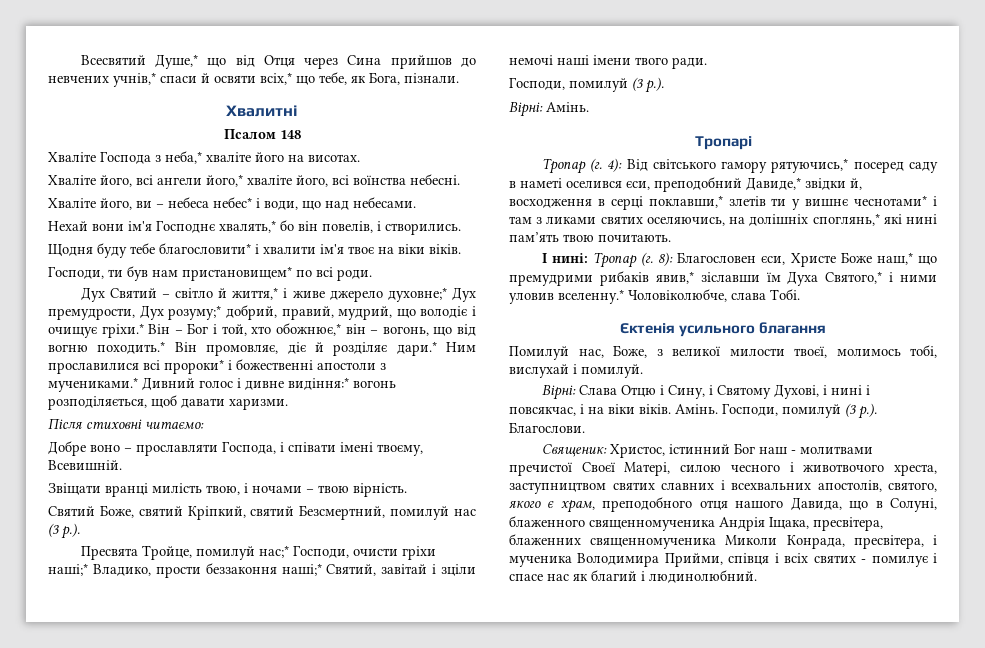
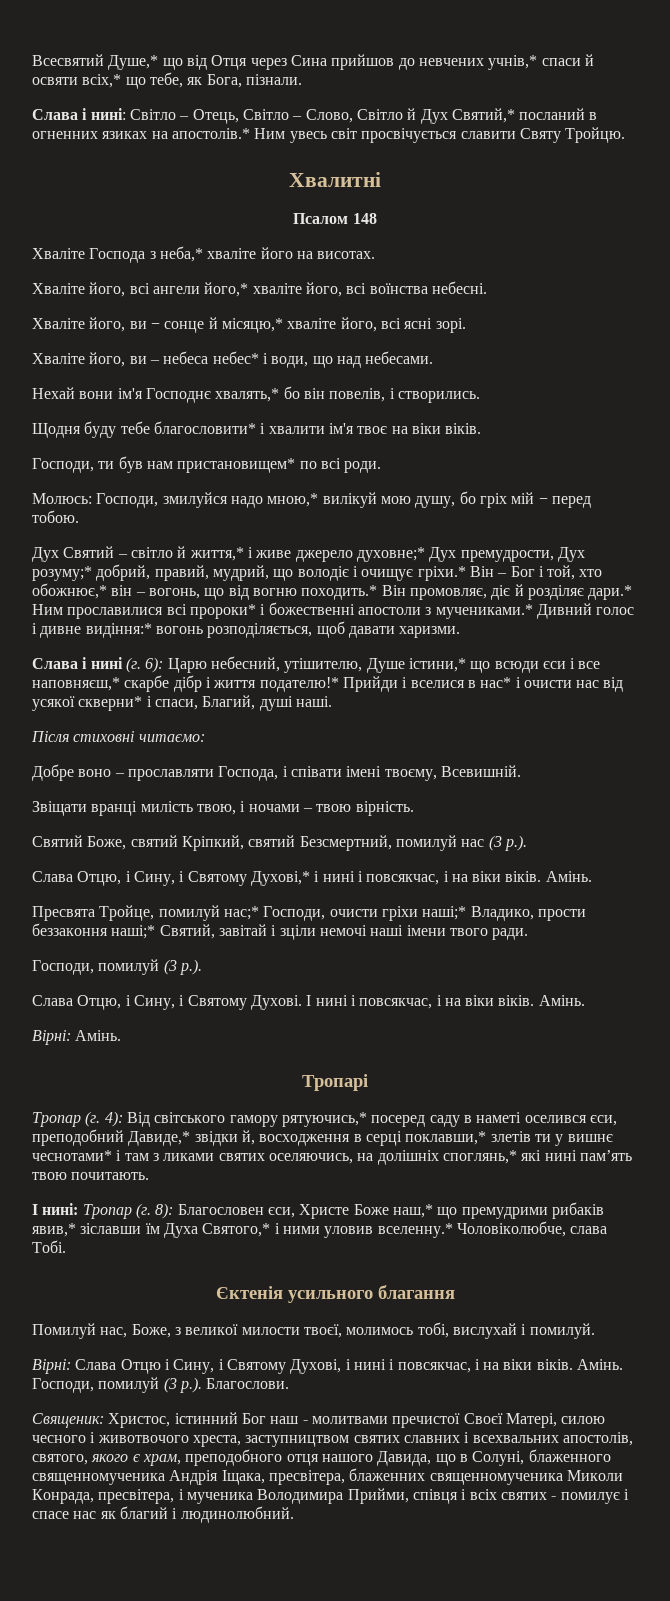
(459, 78) none -> [32,108,598,124] [32,127,626,143] // Слава і нині: Світло – Отець, Світло – Слово, Світло й Дух Святий,* посланий в огненних язиках на апостолів.* Ним увесь світ просвічується славити Святу Тройцю.
(460, 179) none -> [32,317,466,333] // Хваліте його, ви − сонце й місяцю,* хваліте його, всі ясні зорі.
(372, 275) none -> [32,491,591,508] [32,510,79,523] // Молюсь: Господи, змилуйся надо мною,* вилікуй мою душу, бо гріх мій − перед тобою.
(288, 404) none -> [32,656,601,673] [32,675,624,692] [32,695,332,711] // Слава і нині (г. 6): Царю небесний, утішителю, Душе істини,* що всюди єси і все наповняєш,* скарбе дібр і життя подателю!* Прийди і вселися в нас* і очисти нас від усякої скверни* і спаси, Благий, душі наші.
(80, 531) none -> [32,871,592,886] // Слава Отцю, і Сину, і Святому Духові,* і нині і повсякчас, і на віки віків. Амінь.
(664, 85) none -> [32,995,585,1010] // Слава Отцю, і Сину, і Святому Духові. І нині і повсякчас, і на віки віків. Амінь.

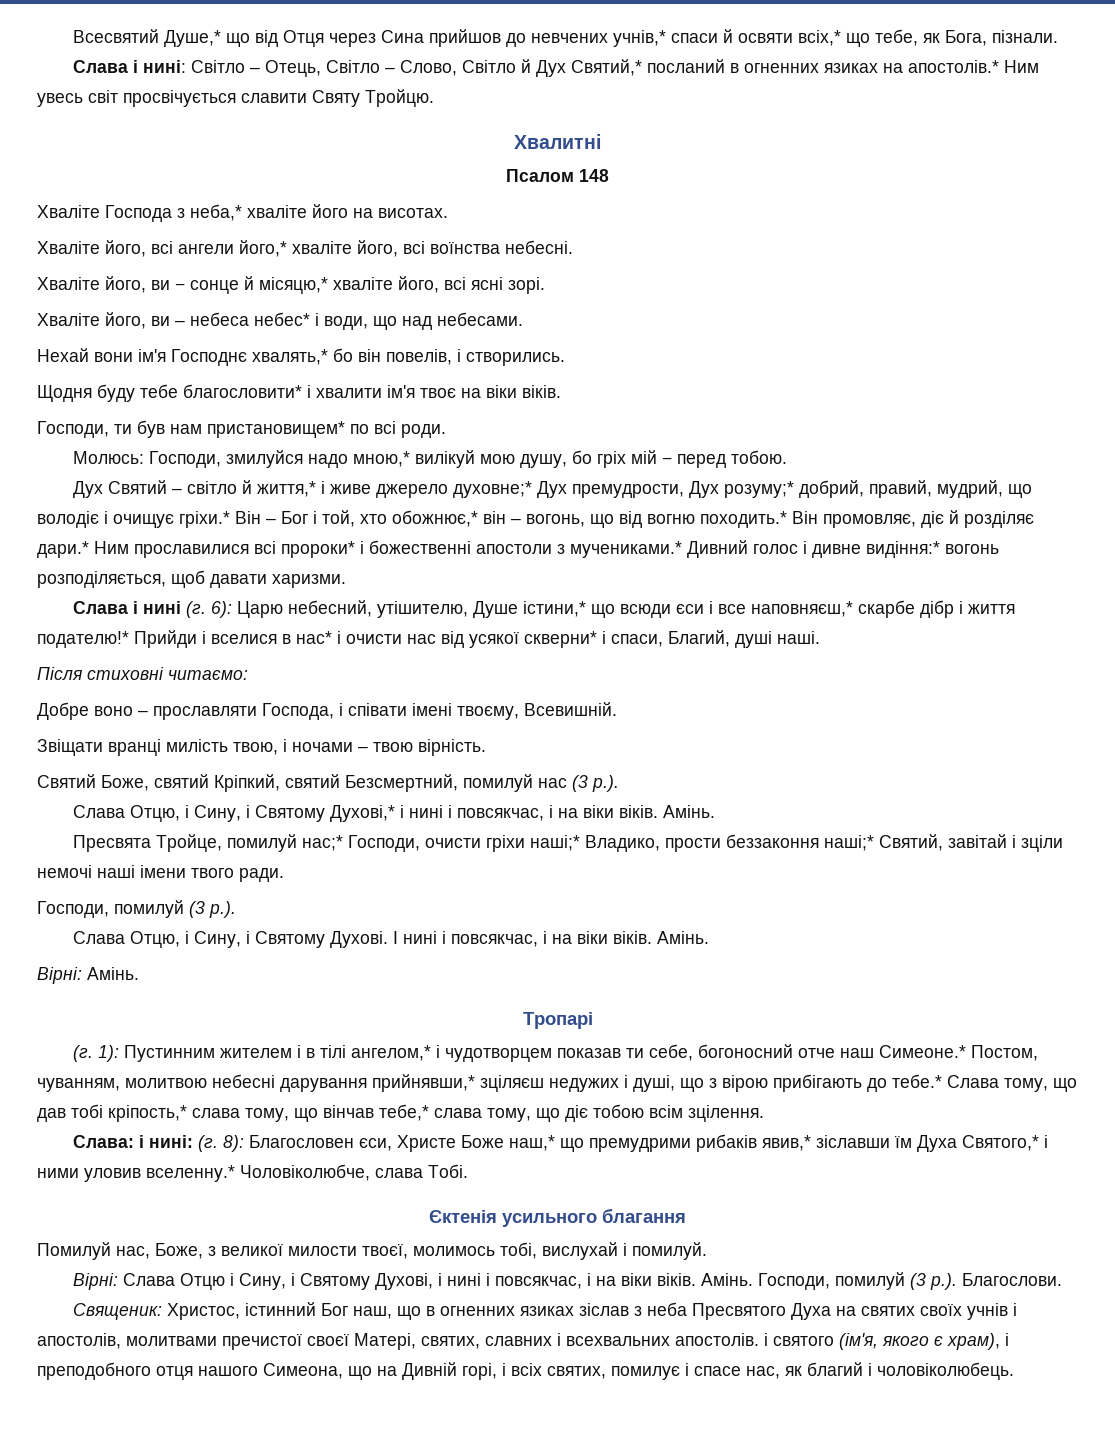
[32,1111,617,1127] [32,1129,613,1146] [32,1150,632,1165] [32,1172,150,1180] [32,1203,132,1219] Тропар (г. 4): Від світського гамору рятуючись,* посеред саду в наметі оселився єси, преподобний Давиде,* звідки й, восходження в серці поклавши,* злетів ти у вишнє чеснотами* і там з ликами святих оселяючись, на долішніх споглянь,* які нині пам’ять твою почитають. // І нині: Тропар -> [72,1044,1038,1062] [37,1074,1077,1092] [37,1104,764,1122] [72,1135,193,1148] (г. 1): Пустинним жителем і в тілі ангелом,* і чудотворцем показав ти себе, богоносний отче наш Симеоне.* Постом, чуванням, молитвою небесні дарування прийнявши,* зціляєш недужих і душі, що з вірою прибігають до тебе.* Слава тому, що дав тобі кріпость,* слава тому, що вінчав тебе,* слава тому, що діє тобою всім зцілення. // Слава: і нині:
[270,1413,606,1428] [32,1432,633,1447] [32,1449,611,1466] [32,1468,623,1485] [32,1488,557,1504] наш - молитвами пречистої Своєї Матері, силою чесного і животвочого хреста, заступництвом святих славних і всехвальних апостолів, святого, якого є храм, преподобного отця нашого Давида, що в Солуні, блаженного священномученика Андрія Іщака, пресвітера, блаженних священномученика Миколи Конрада, пресвітера, і мученика Володимира Прийми, співця і всіх святих - -> [352,1302,1017,1320] [37,1333,1009,1350] [37,1362,606,1380] наш, що в огненних язиках зіслав з неба Пресвятого Духа на святих своїх учнів і апостолів, молитвами пречистої своєї Матері, святих, славних і всехвальних апостолів. і святого (ім'я, якого є храм), і преподобного отця нашого Симеона, що на Дивній горі, і всіх святих,
[73,1511,97,1519] нас -> [746,1366,780,1379] нас,
[180,1506,294,1523] людинолюбний. -> [877,1362,1014,1380] чоловіколюбець.

